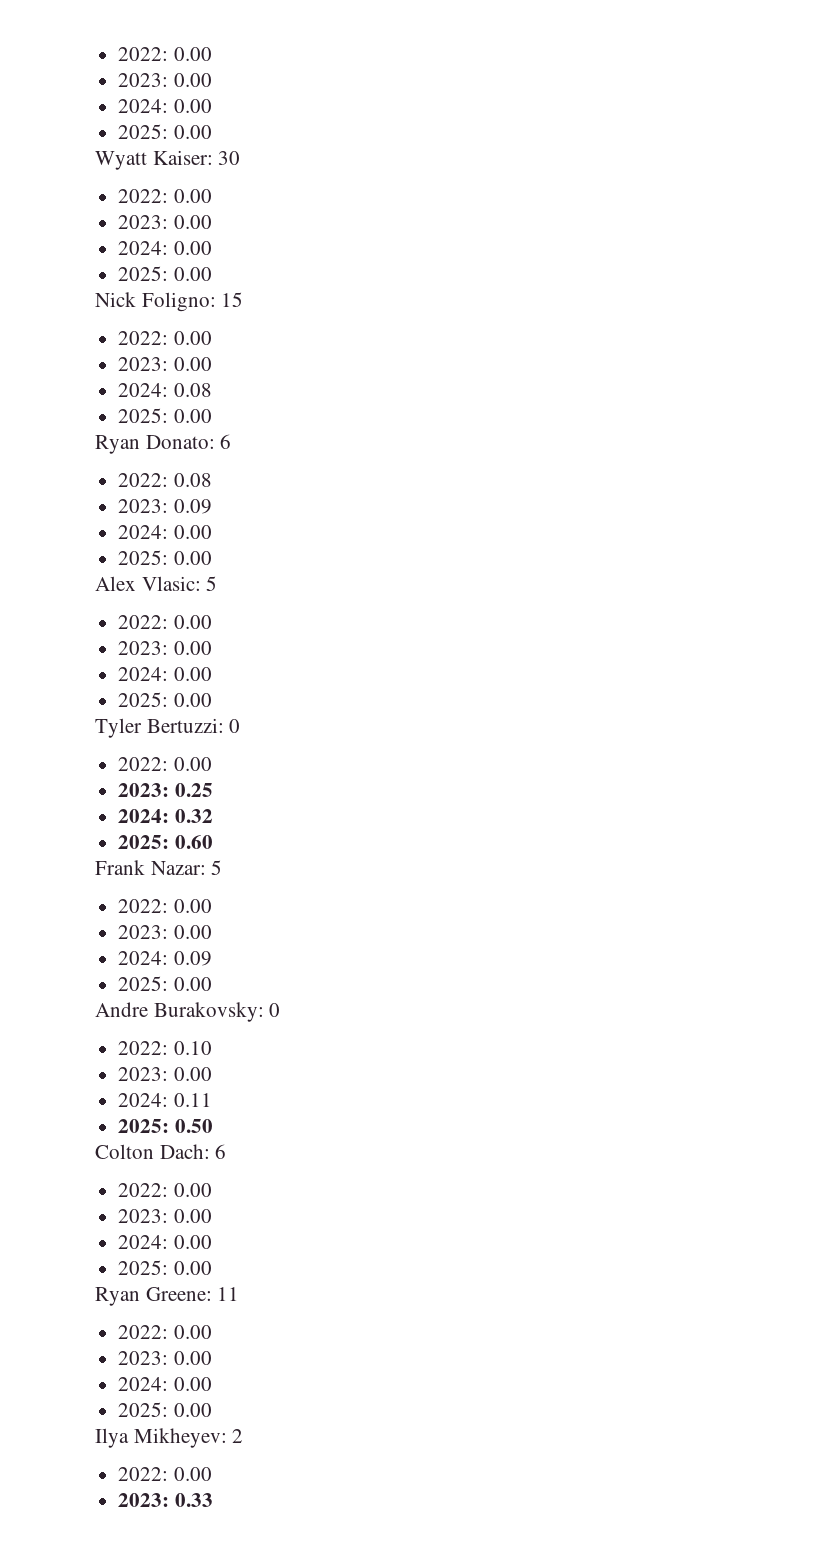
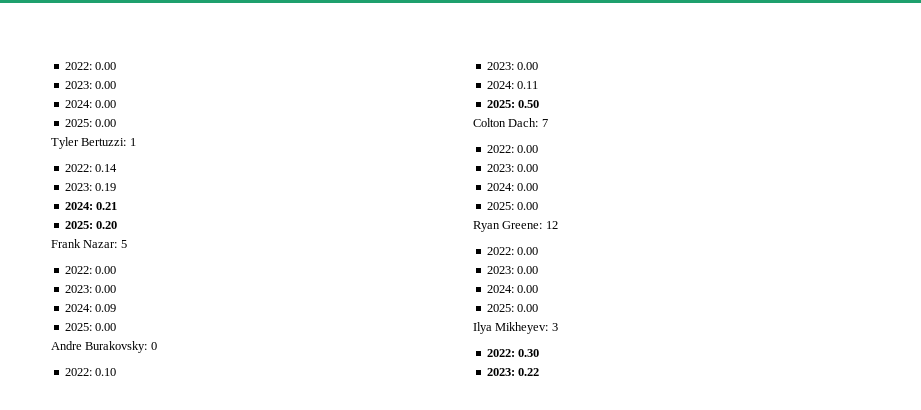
[118,47,212,61] [118,73,212,87] [118,99,212,113] [118,124,212,139] [95,150,241,170] [118,189,212,203] [118,215,212,229] [118,241,212,255] [118,266,212,281] [95,292,244,312] [118,331,212,345] [118,357,212,371] [118,383,212,397] [118,408,212,423] [95,434,232,454] [118,473,212,487] [118,499,212,514] [118,525,212,539] [118,550,212,565] [95,576,218,591] [118,615,212,629] [118,641,212,655] [118,667,212,681] [118,692,212,707] 2022: 0.00 // 2023: 0.00 // 2024: 0.00 // 2025: 0.00 // Wyatt Kaiser: 30 // 2022: 0.00 // 2023: 0.00 // 2024: 0.00 // 2025: 0.00 // Nick Foligno: 15 // 2022: 0.00 // 2023: 0.00 // 2024: 0.08 // 2025: 0.00 // Ryan Donato: 6 // 2022: 0.08 // 2023: 0.09 // 2024: 0.00 // 2025: 0.00 // Alex Vlasic: 5 // 2022: 0.00 // 2023: 0.00 // 2024: 0.00 // 2025: 0.00 -> [64,62,117,70] [64,81,117,89] [64,100,117,108] [64,119,117,127] 2022: 0.00 // 2023: 0.00 // 2024: 0.00 // 2025: 0.00
[229,719,241,733] [118,757,212,771] [118,783,213,797] [118,809,213,823] [118,835,213,849] 0 // 2022: 0.00 // 2023: 0.25 // 2024: 0.32 // 2025: 0.60 -> [129,138,136,146] [64,164,118,172] [64,183,117,191] [64,202,118,210] [64,221,118,229] 1 // 2022: 0.14 // 2023: 0.19 // 2024: 0.21 // 2025: 0.20
[215,1144,227,1159] 6 -> [541,119,548,127] 7
[217,1287,240,1301] 11 -> [545,221,558,229] 12
[232,1429,244,1443] [118,1467,212,1481] [118,1493,213,1507] 2 // 2022: 0.00 // 2023: 0.33 -> [551,323,558,331] [486,349,540,357] [486,368,540,376] 3 // 2022: 0.30 // 2023: 0.22

